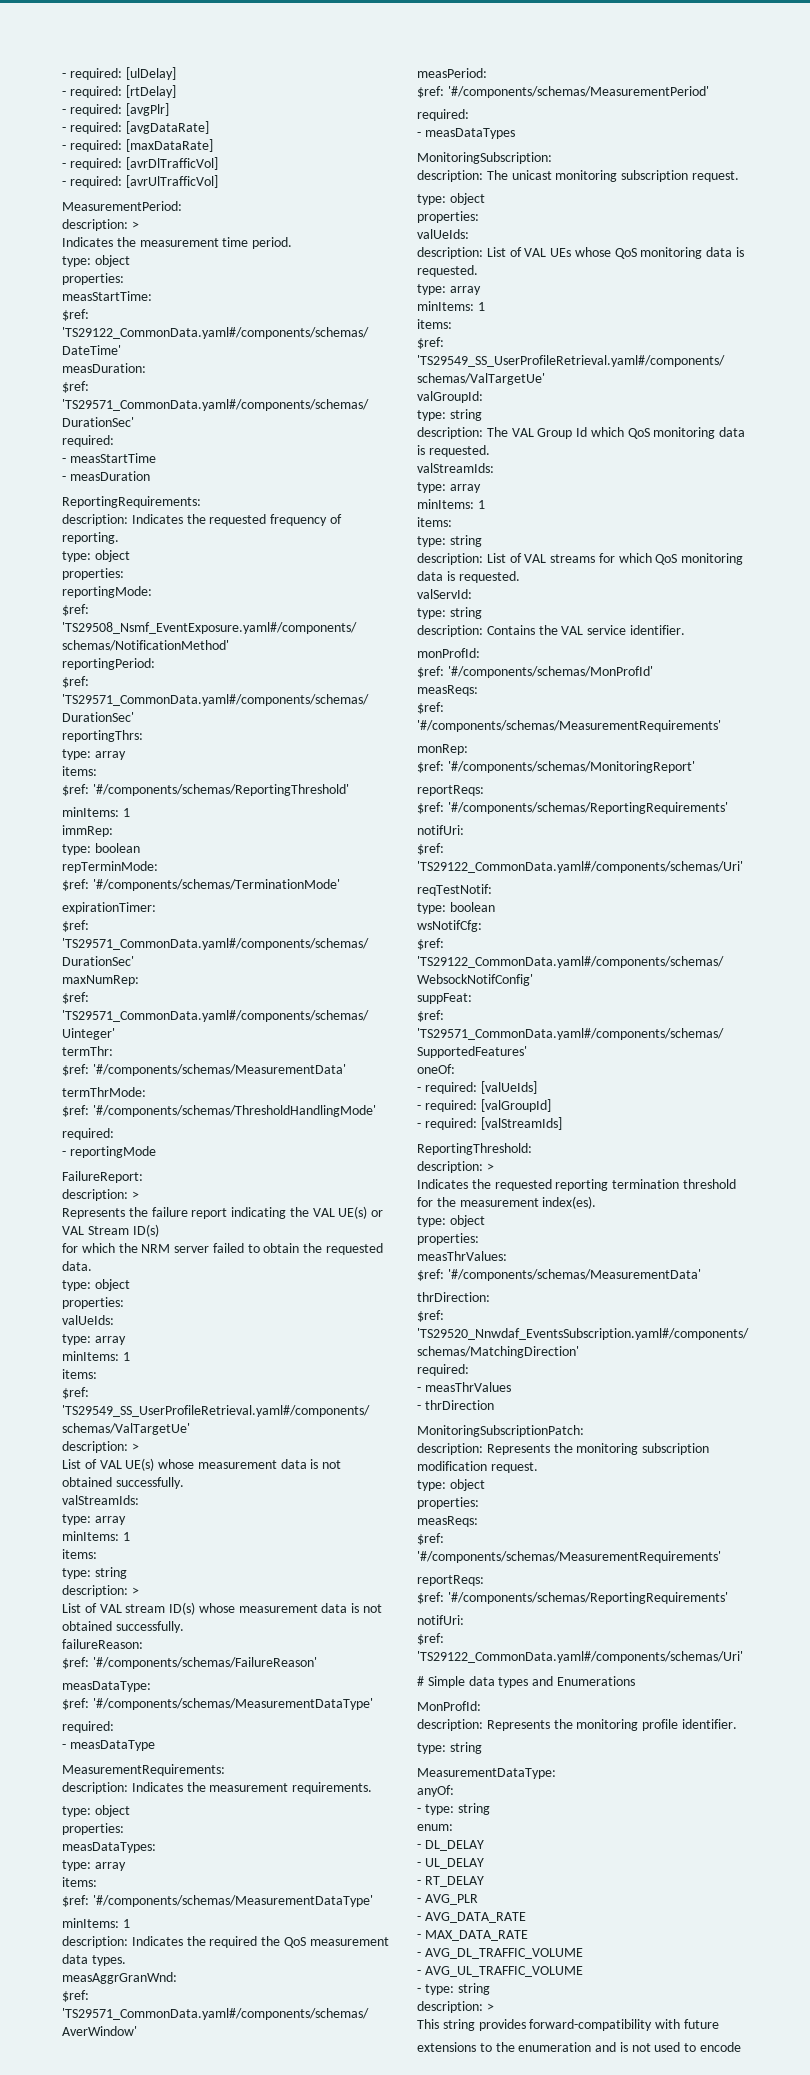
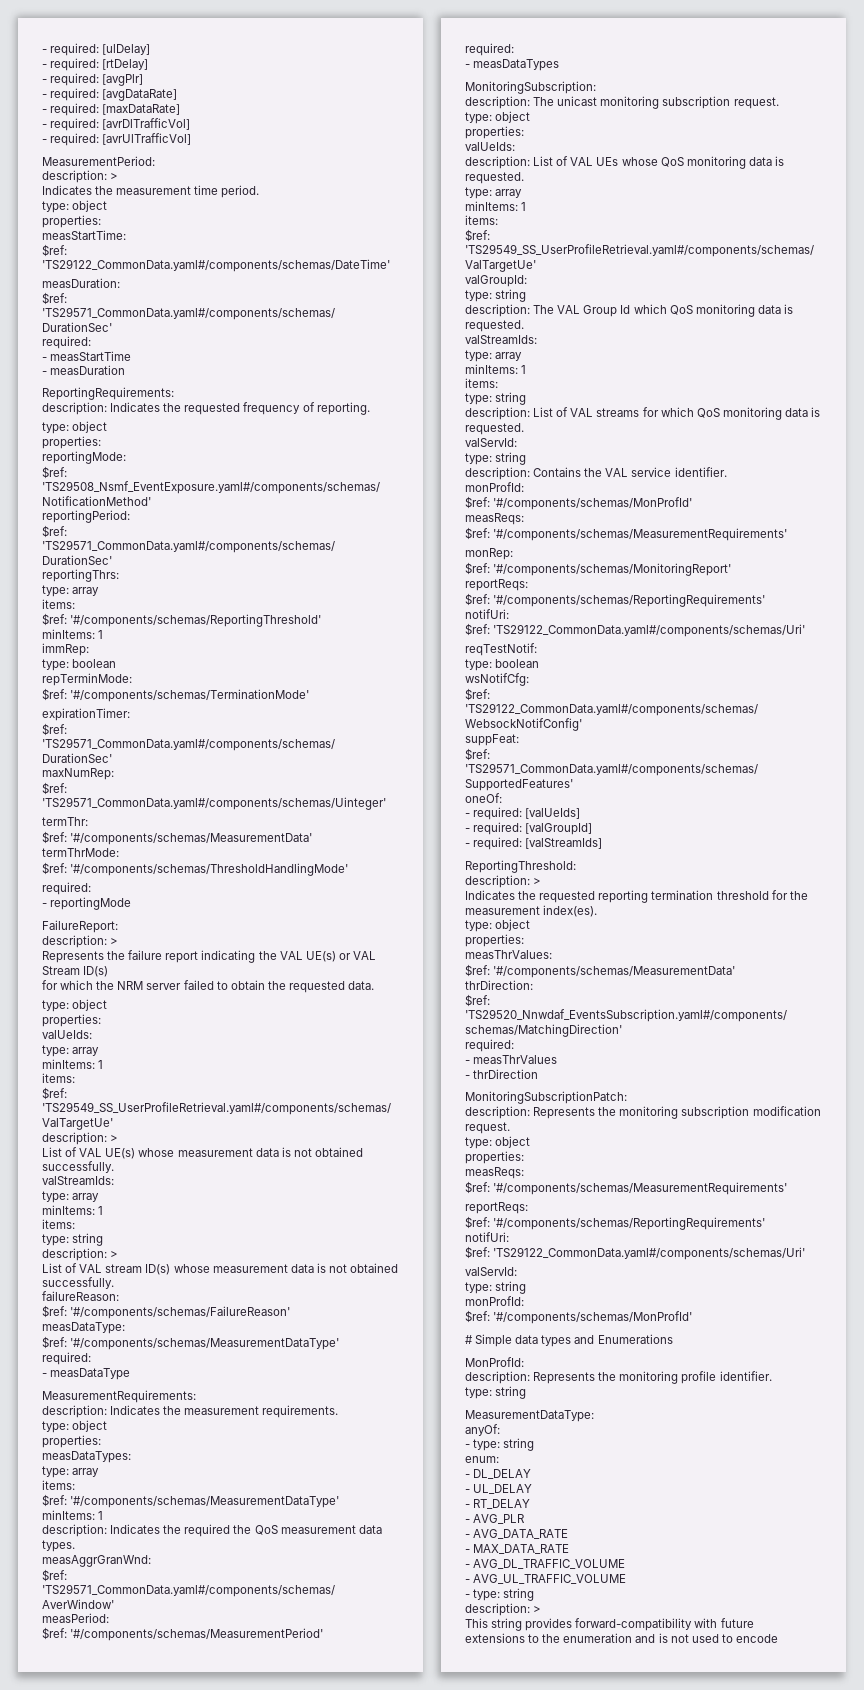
(743, 1657) none -> [465,1267,517,1276] [465,1281,527,1294] [465,1296,524,1306] [465,1310,693,1324] // valServId: // type: string // monProfId: // $ref: '#/components/schemas/MonProfId'

